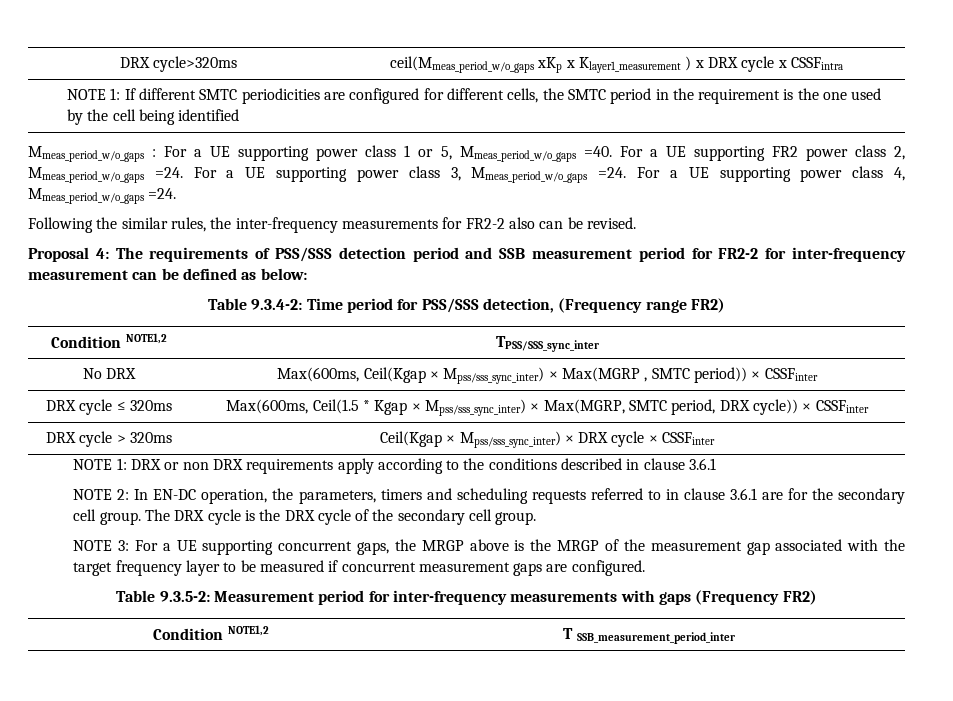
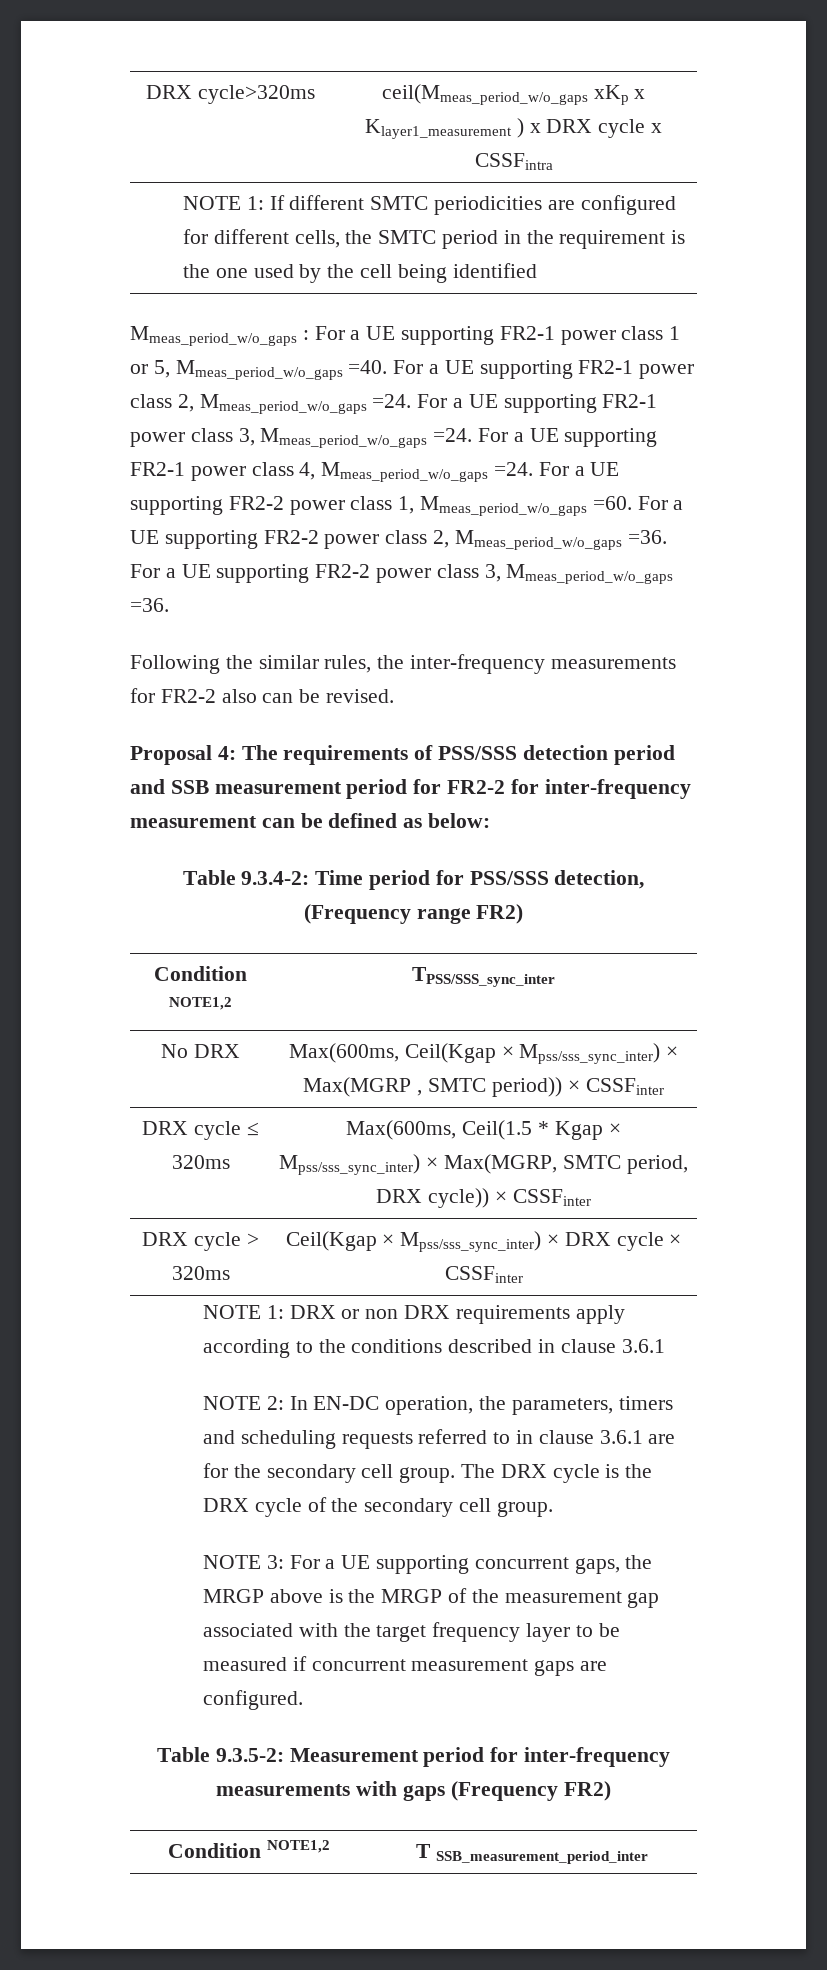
(310, 153) none -> [499,326,555,340] FR2-1
[771,146,798,157] FR2 -> [578,360,634,374] FR2-1
(348, 174) none -> [602,394,658,408] FR2-1
(791, 174) none -> [130,462,185,476] FR2-1
(177, 193) none -> [538,462,620,476] [130,496,684,516] [130,530,667,550] [130,564,674,584] [130,598,169,612] For a UE supporting FR2-2 power class 1, Mmeas_period_w/o_gaps =60. For a UE supporting FR2-2 power class 2, Mmeas_period_w/o_gaps =36. For a UE supporting FR2-2 power class 3, Mmeas_period_w/o_gaps =36.

